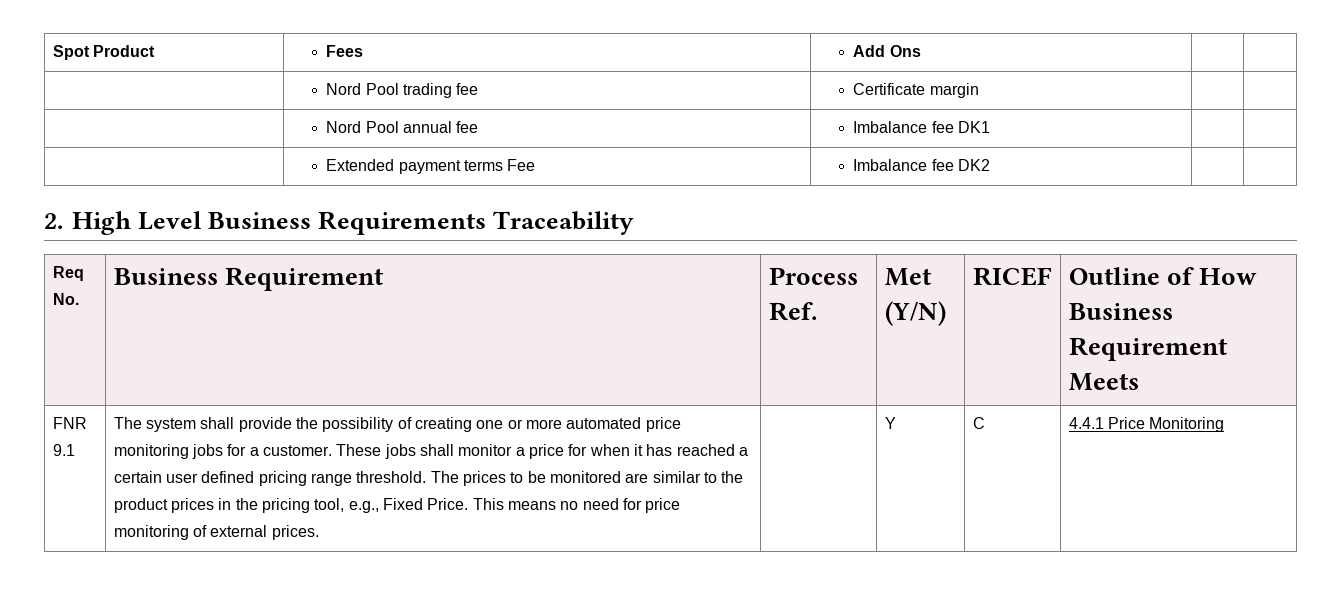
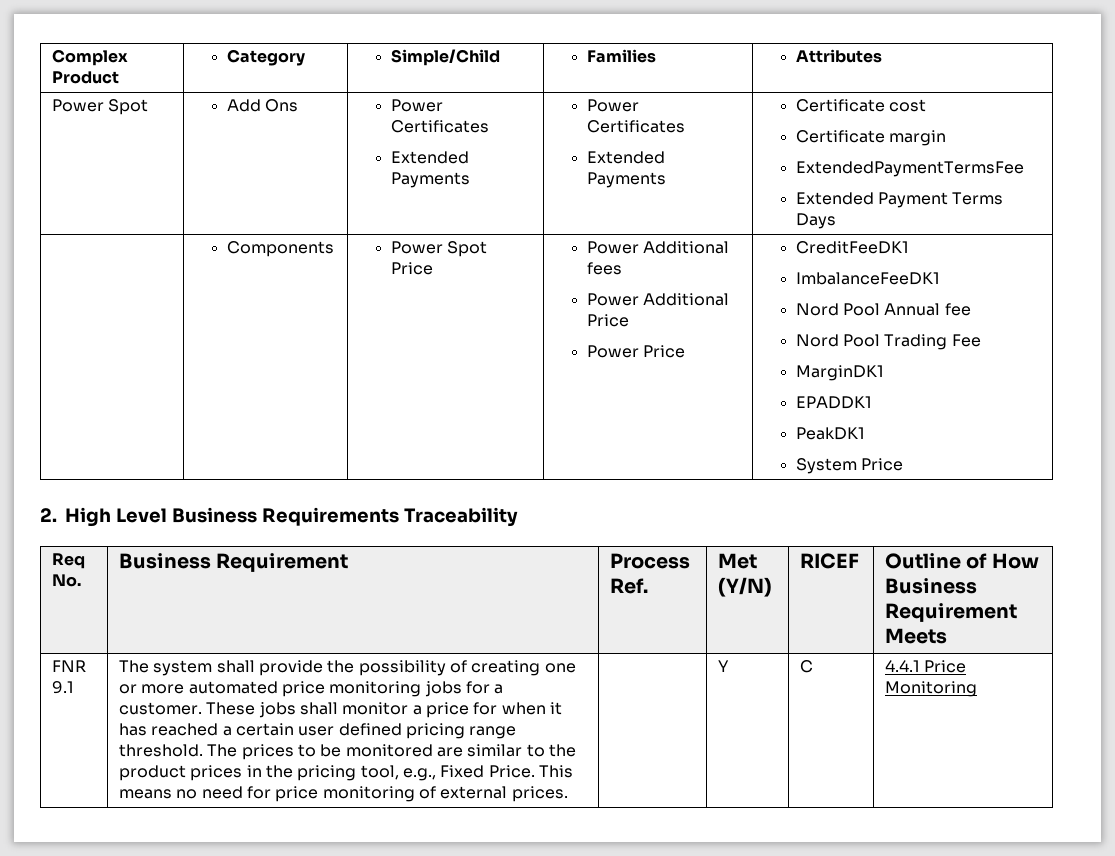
[52,45,90,60] Spot -> [52,49,129,66] Complex
[326,45,364,57] [853,45,921,57] [326,83,479,98] [853,83,979,98] [326,121,479,133] [853,121,991,133] [326,159,536,174] [853,159,991,171] Fees | Add Ons | | // | Nord Pool trading fee | Certificate margin | | // | Nord Pool annual fee | Imbalance fee DK1 | | // | Extended payment terms Fee | Imbalance fee DK2 | | -> [226,49,305,66] [390,49,500,66] [586,49,656,63] [795,49,882,63] [52,99,149,115] [226,99,298,112] [390,99,443,112] [390,120,489,133] [390,151,469,164] [390,172,470,188] [586,99,639,112] [586,120,685,133] [586,151,665,164] [586,172,666,188] [795,99,926,112] [795,130,946,146] [795,161,1024,177] [795,192,1004,208] [795,213,836,229] [226,241,334,257] [390,241,487,257] [390,262,433,275] [586,241,729,254] [586,262,622,275] [586,293,729,306] [586,314,629,327] [586,345,685,358] [795,241,909,254] [795,272,940,285] [795,303,971,316] [795,334,981,350] [795,365,884,381] [795,396,872,409] [795,427,865,440] [795,458,903,474] Category | Simple/Child | Families | Attributes // Power Spot | Add Ons | Power Certificates // Extended Payments | Power Certificates // Extended Payments | Certificate cost // Certificate margin // ExtendedPaymentTermsFee // Extended Payment Terms Days // | Components | Power Spot Price | Power Additional fees // Power Additional Price // Power Price | CreditFeeDK1 // ImbalanceFeeDK1 // Nord Pool Annual fee // Nord Pool Trading Fee // MarginDK1 // EPADDK1 // PeakDK1 // System Price

